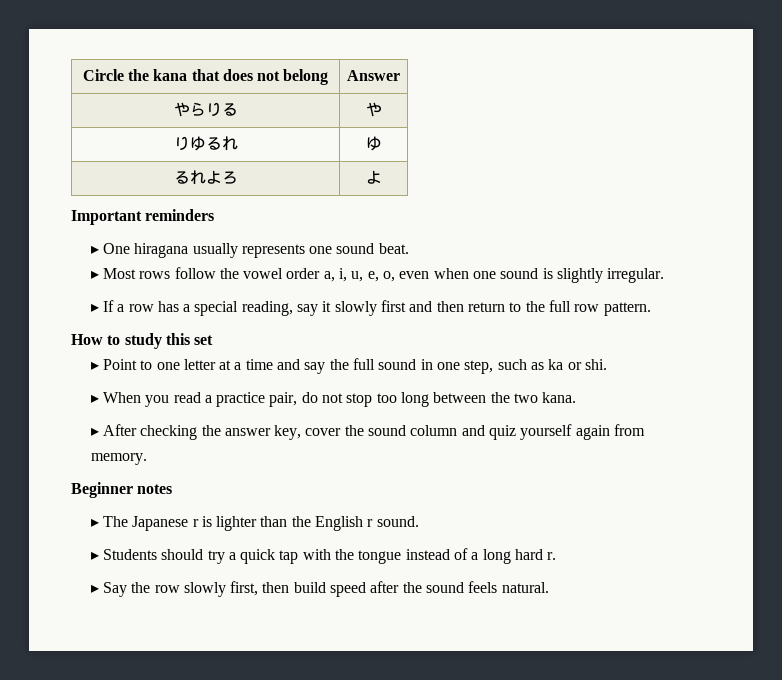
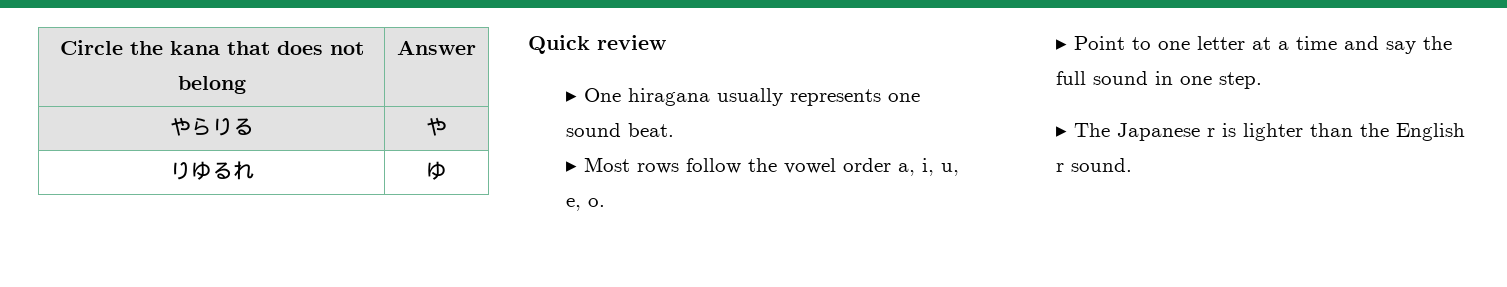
[173,170,238,184] [365,170,382,184] [71,209,215,225] // るれよろ | よ // Important reminders -> [528,35,666,54] // Quick review
[383,268,665,283] [90,300,651,316] [71,333,214,349] o, even when one sound is slightly irregular. // ▸ If a row has a special reading, say it slowly first and then return to the full row pattern. // How to study this set -> [588,198,606,207] o.
[464,359,607,374] [90,392,577,407] [90,424,646,440] [90,453,147,465] [71,482,173,498] step, such as ka or shi. // ▸ When you read a practice pair, do not stop too long between the two kana. // ▸ After checking the answer key, cover the sound column and quiz yourself again from memory. // Beginner notes -> [1219,72,1263,89] step.
[90,548,557,564] [90,581,549,597] // ▸ Students should try a quick tap with the tongue instead of a long hard r. // ▸ Say the row slowly first, then build speed after the sound feels natural. -> (1133, 165) none

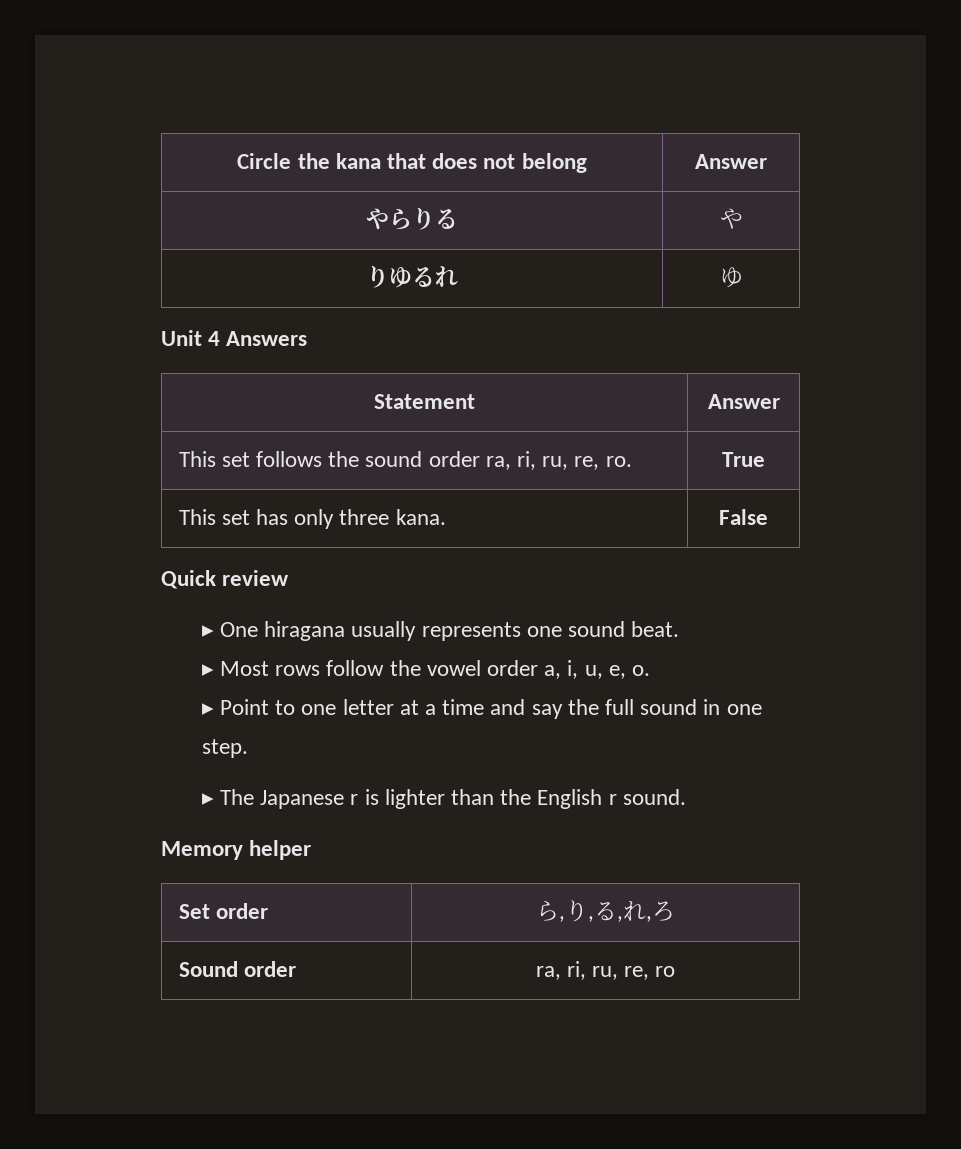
(448, 170) none -> [161,330,308,346] [374,394,475,409] [707,394,780,409] [178,451,632,470] [722,452,765,467] [178,509,446,529] [719,509,768,525] // Unit 4 Answers // Statement | Answer // This set follows the sound order ra, ri, ru, re, ro. | True // This set has only three kana. | False
(1133, 165) none -> [161,840,312,860] [178,903,268,919] [536,900,675,922] [178,961,296,977] [535,961,676,980] // Memory helper // Set order | ら,り,る,れ,ろ // Sound order | ra, ri, ru, re, ro

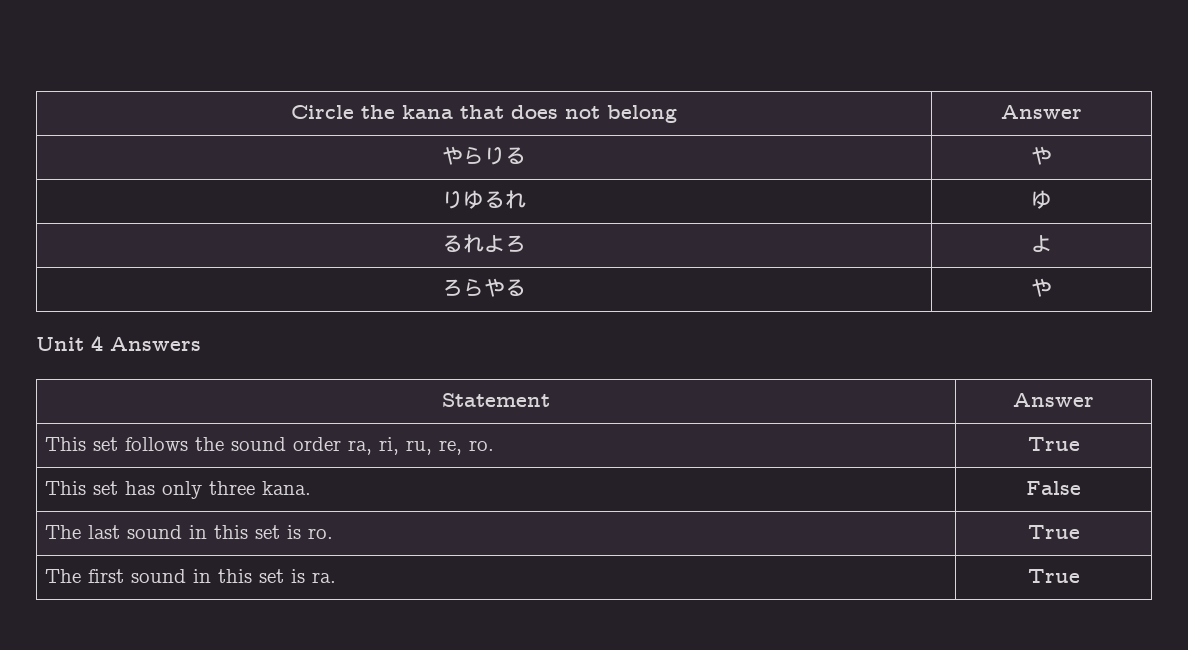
(743, 277) none -> [442,234,526,253] [1031,235,1052,252] [442,278,526,297] [1031,278,1052,297] // るれよろ | よ // ろらやる | や
[161,570,290,589] [201,621,680,641] [201,660,650,679] [201,699,762,719] [201,739,248,758] [201,789,686,809] [161,840,312,860] [178,903,268,919] [536,900,675,922] [178,961,296,977] [535,961,676,980] // Quick review // ▸ One hiragana usually represents one sound beat. // ▸ Most rows follow the vowel order a, i, u, e, o. // ▸ Point to one letter at a time and say the full sound in one step. // ▸ The Japanese r is lighter than the English r sound. // Memory helper // Set order | ら,り,る,れ,ろ // Sound order | ra, ri, ru, re, ro -> [44,525,333,539] [1027,525,1080,539] [44,569,336,583] [1027,569,1080,583] // The last sound in this set is ro. | True // The first sound in this set is ra. | True

